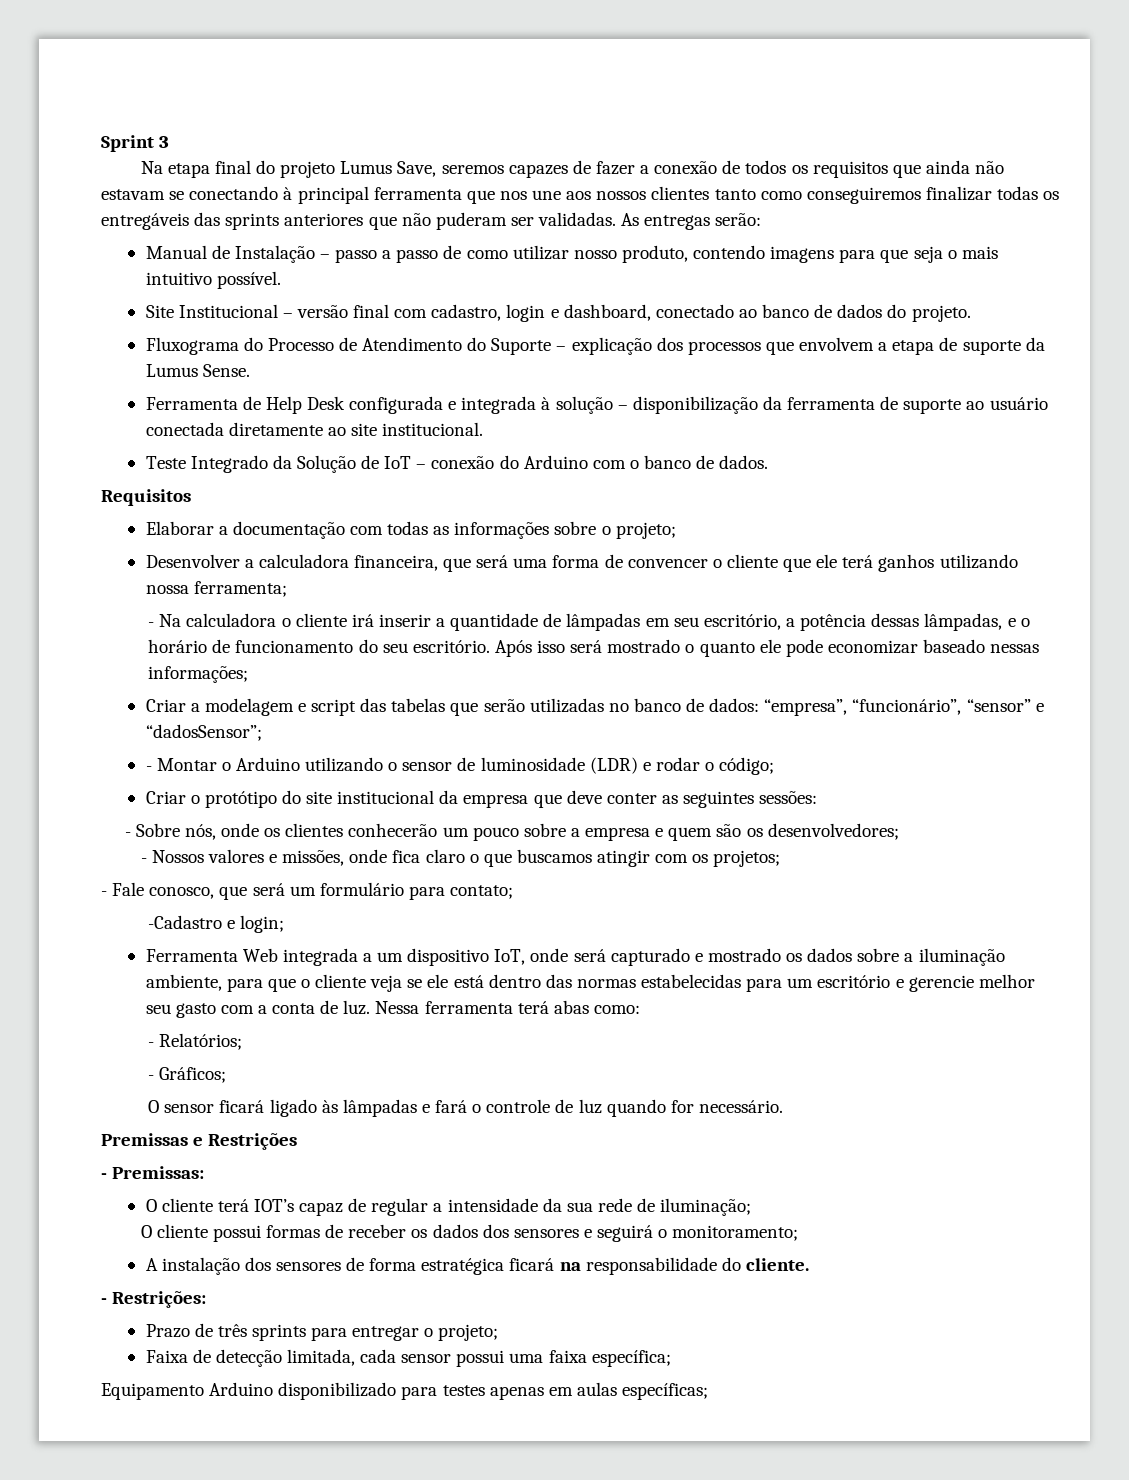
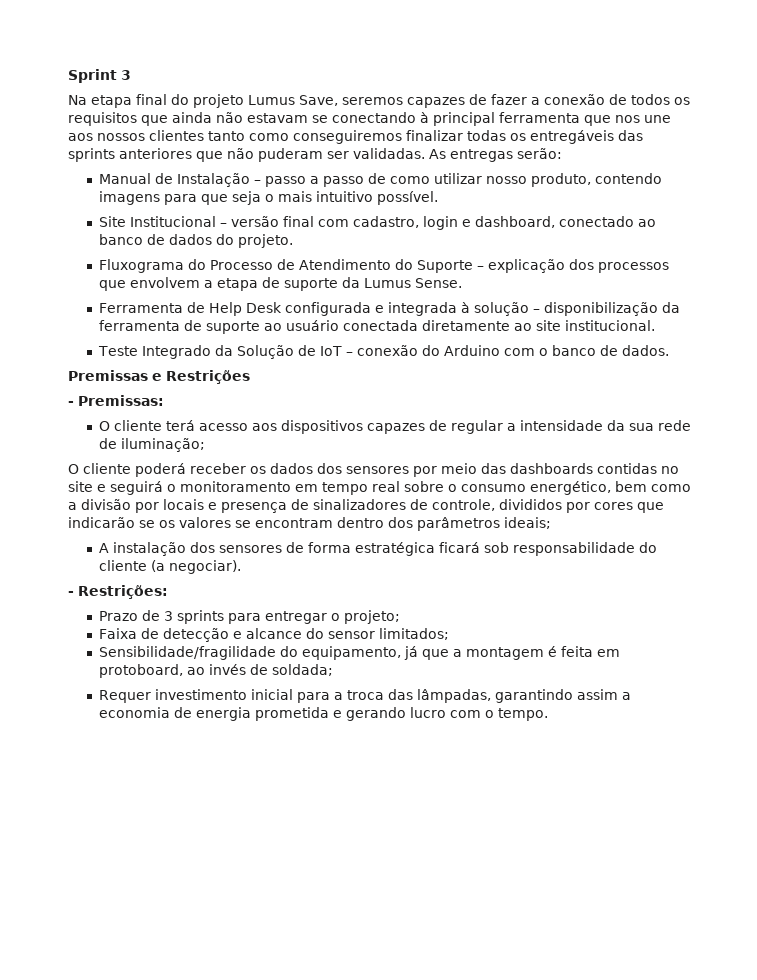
[101,489,191,506] [145,521,676,539] [145,554,1018,572] [145,581,287,597] [148,613,1030,631] [148,639,1040,657] [148,666,249,683] [145,698,1044,716] [145,724,262,741] [145,757,775,775] [145,790,818,808] [124,823,899,841] [140,849,781,867] [101,882,514,900] [148,915,285,933] [145,948,1005,966] [145,974,1035,992] [145,1000,640,1018] [148,1033,243,1050] [148,1067,227,1083] [148,1099,784,1117] // Requisitos // Elaborar a documentação com todas as informações sobre o projeto; // Desenvolver a calculadora financeira, que será uma forma de convencer o cliente que ele terá ganhos utilizando nossa ferramenta; // - Na calculadora o cliente irá inserir a quantidade de lâmpadas em seu escritório, a potência dessas lâmpadas, e o horário de funcionamento do seu escritório. Após isso será mostrado o quanto ele pode economizar baseado nessas informações; // Criar a modelagem e script das tabelas que serão utilizadas no banco de dados: “empresa”, “funcionário”, “sensor” e “dadosSensor”; // - Montar o Arduino utilizando o sensor de luminosidade (LDR) e rodar o código; // Criar o protótipo do site institucional da empresa que deve conter as seguintes sessões: // - Sobre nós, onde os clientes conhecerão um pouco sobre a empresa e quem são os desenvolvedores; // - Nossos valores e missões, onde fica claro o que buscamos atingir com os projetos; // - Fale conosco, que será um formulário para contato; // -Cadastro e login; // Ferramenta Web integrada a um dispositivo IoT, onde será capturado e mostrado os dados sobre a iluminação ambiente, para que o cliente veja se ele está dentro das normas estabelecidas para um escritório e gerencie melhor seu gasto com a conta de luz. Nessa ferramenta terá abas como: // - Relatórios; // - Gráficos; // O sensor ficará ligado às lâmpadas e fará o controle de luz quando for necessário. -> (670, 350) none
[253,1199,344,1216] IOT’s capaz -> [199,420,426,434] acesso aos dispositivos capazes
[212,1224,344,1242] possui formas de -> [135,463,186,477] poderá
[583,1225,799,1242] e seguirá o monitoramento; -> [413,463,679,477] [68,481,691,495] [68,499,664,513] [68,517,551,531] por meio das dashboards contidas no site e seguirá o monitoramento em tempo real sobre o consumo energético, bem como a divisão por locais e presença de sinalizadores de controle, divididos por cores que indicarão se os valores se encontram dentro dos parâmetros ideais;
[559,1262,581,1271] na -> [484,542,510,553] sob
[745,1258,809,1271] cliente. -> [99,560,242,574] cliente (a negociar).
[217,1324,247,1337] três -> [164,611,174,621] 3
[286,1349,671,1367] [101,1382,709,1400] limitada, cada sensor possui uma faixa específica; // Equipamento Arduino disponibilizado para testes apenas em aulas específicas; -> [233,628,450,640] [99,646,621,660] [99,664,334,678] [99,689,632,703] [99,707,549,721] e alcance do sensor limitados; // Sensibilidade/fragilidade do equipamento, já que a montagem é feita em protoboard, ao invés de soldada; // Requer investimento inicial para a troca das lâmpadas, garantindo assim a economia de energia prometida e gerando lucro com o tempo.

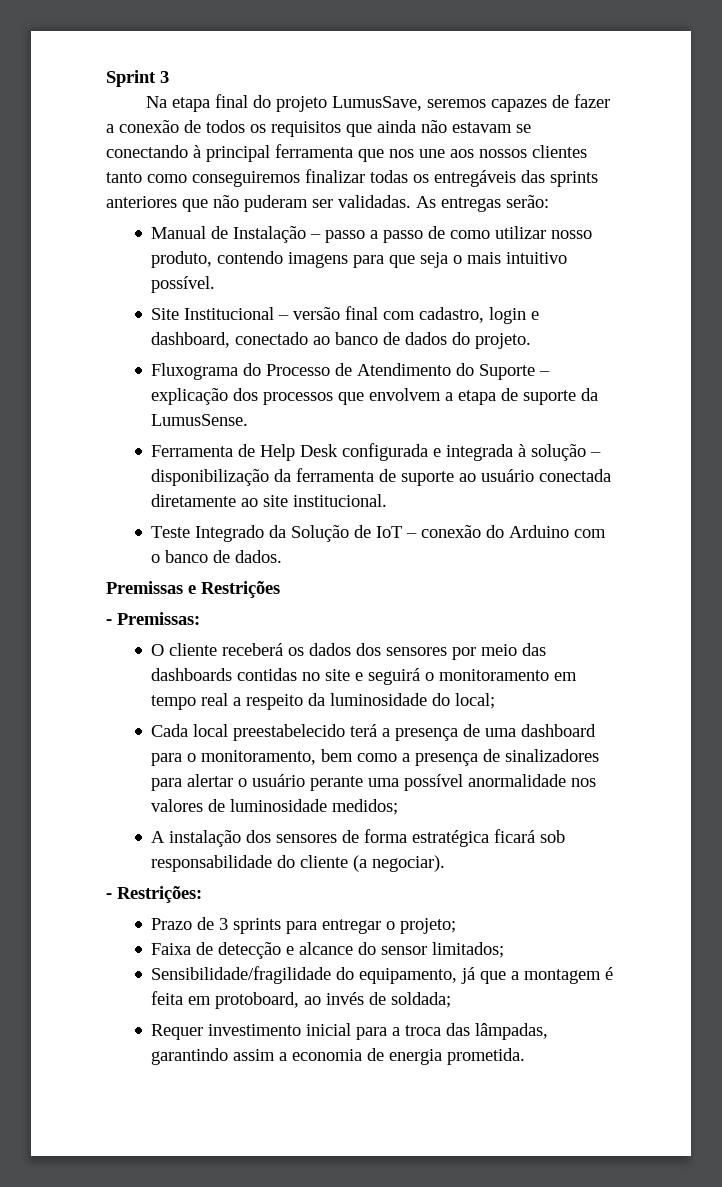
[248,95,338,106] Lumus Save, -> [332,96,423,111] LumusSave,
[364,278,463,288] Lumus Sense. -> [151,414,249,426] LumusSense.
[166,420,692,434] [99,438,206,452] [68,463,246,477] terá acesso aos dispositivos capazes de regular a intensidade da sua rede de iluminação; // O cliente poderá receber -> [222,643,284,656] receberá
[404,481,691,495] [68,499,664,513] [68,517,551,531] sobre o consumo energético, bem como a divisão por locais e presença de sinalizadores de controle, divididos por cores que indicarão se os valores se encontram dentro dos parâmetros ideais; -> [233,693,496,710] [151,724,597,741] [151,749,600,766] [151,774,597,791] [151,799,399,815] a respeito da luminosidade do local; // Cada local preestabelecido terá a presença de uma dashboard para o monitoramento, bem como a presença de sinalizadores para alertar o usuário perante uma possível anormalidade nos valores de luminosidade medidos;
[255,707,549,721] prometida e gerando lucro com o tempo. -> [447,1048,526,1065] prometida.

